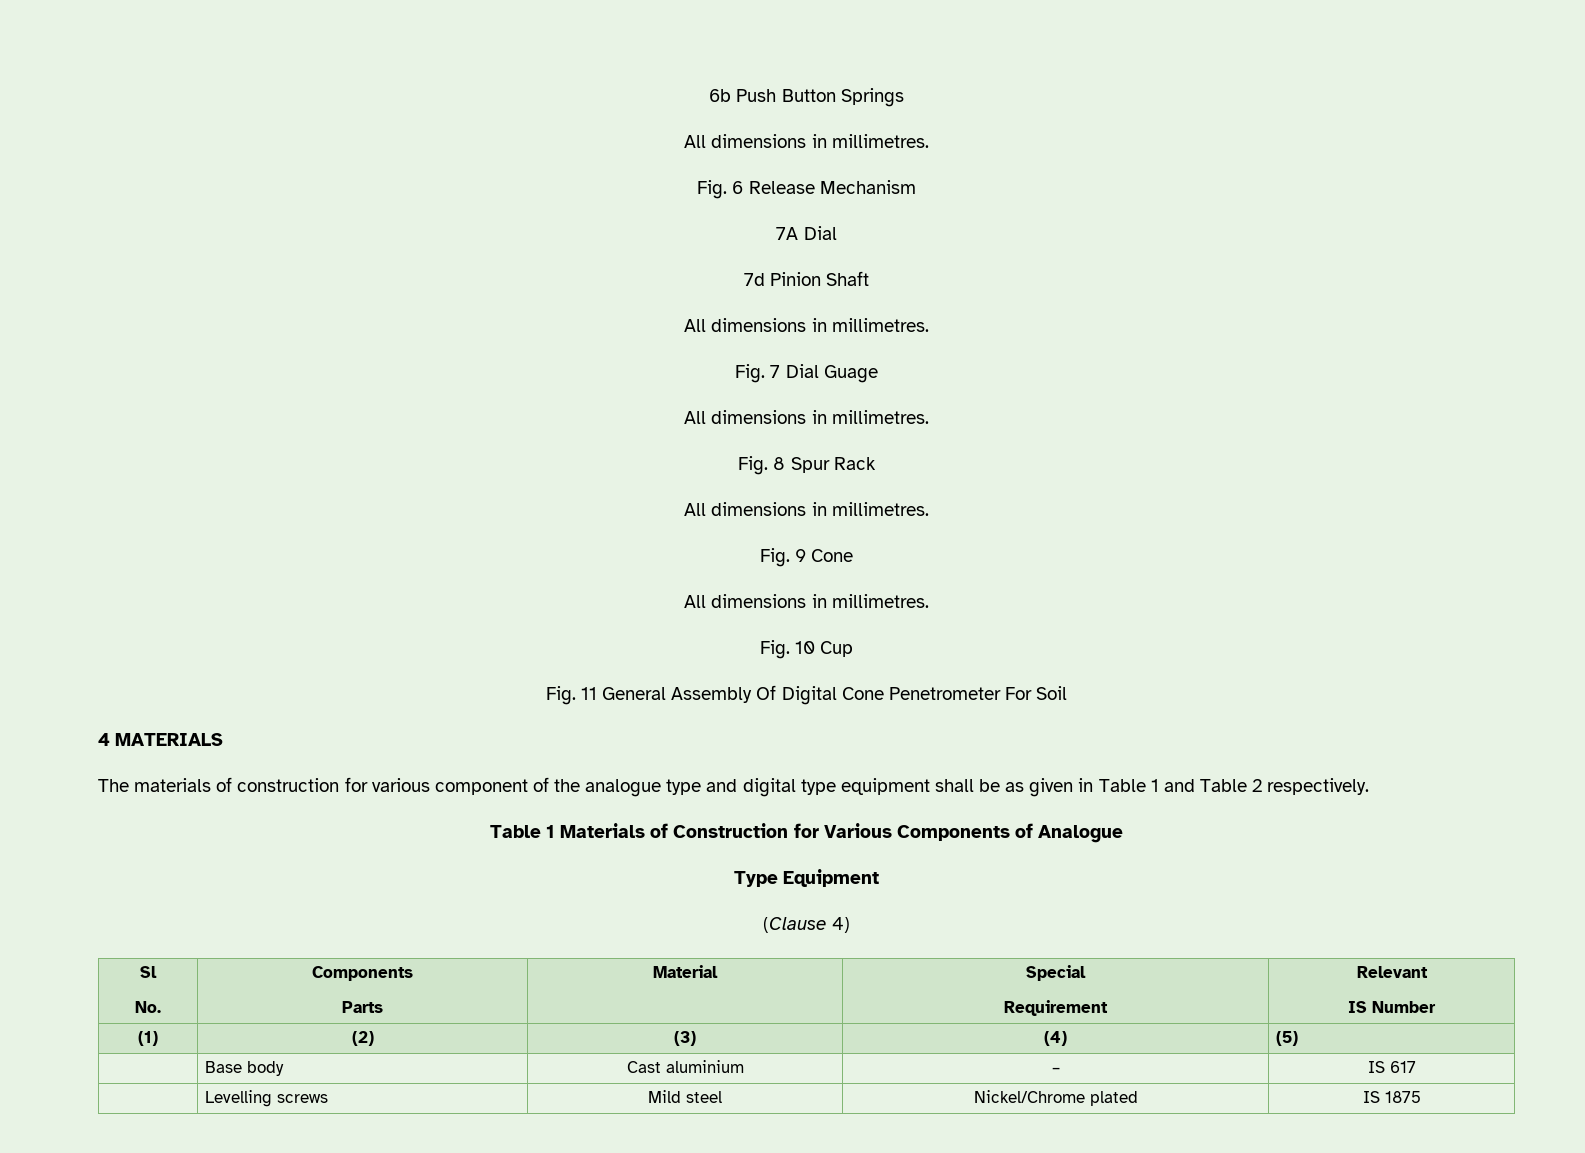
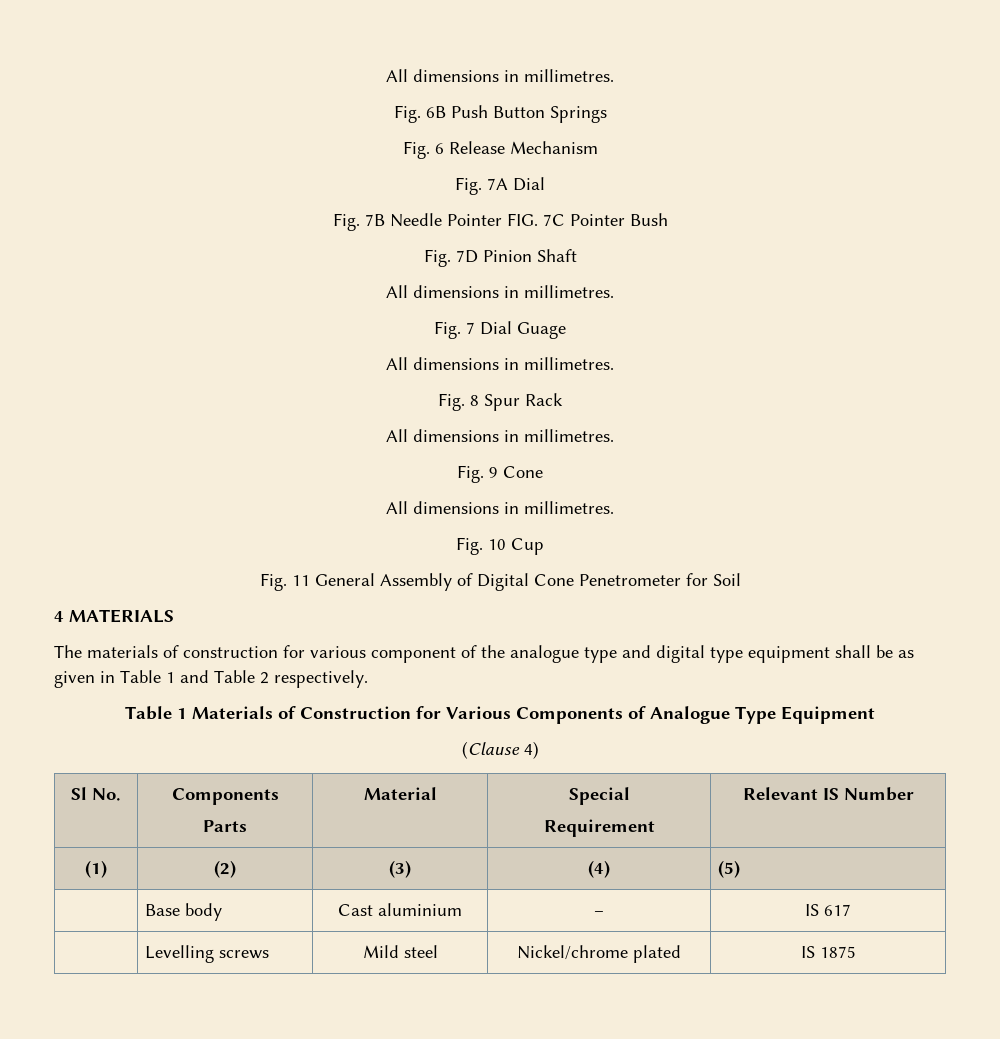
[709,88,904,107] [684,134,929,148] 6b Push Button Springs // All dimensions in millimetres. -> [386,69,614,82] [393,105,607,123] All dimensions in millimetres. // Fig. 6B Push Button Springs
(916, 187) none -> [455,177,482,195] Fig.
[743,273,765,286] 7d -> [332,213,668,231] [423,249,478,267] Fig. 7B Needle Pointer FIG. 7C Pointer Bush // Fig. 7D
[756,685,777,700] Of -> [456,573,473,586] of
[1004,687,1032,700] For -> [685,573,708,586] for
(1124, 834) // -> (730, 715) none
(157, 972) // -> (87, 793) none
(1428, 972) // -> (818, 793) none
[973,1090,1085,1103] Nickel/Chrome -> [517,945,628,960] Nickel/chrome

